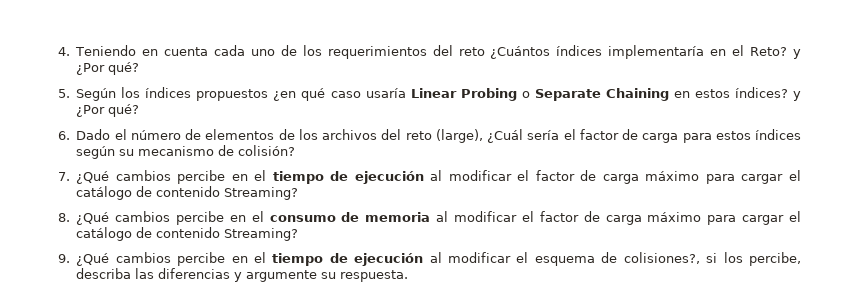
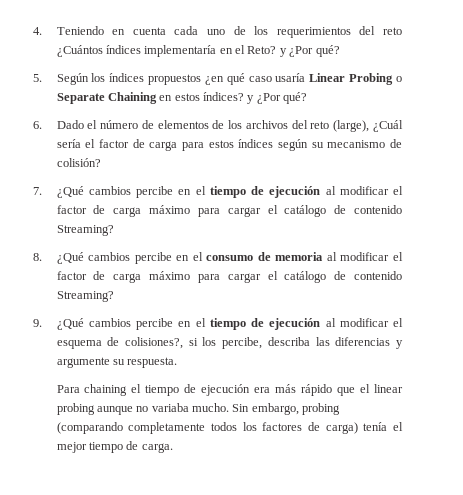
(409, 276) none -> [56,384,404,396] [56,403,341,415] [56,422,403,434] [56,441,173,453] // Para chaining el tiempo de ejecución era más rápido que el linear probing aunque no variaba mucho. Sin embargo, probing (comparando completamente todos los factores de carga) tenía el mejor tiempo de carga.

